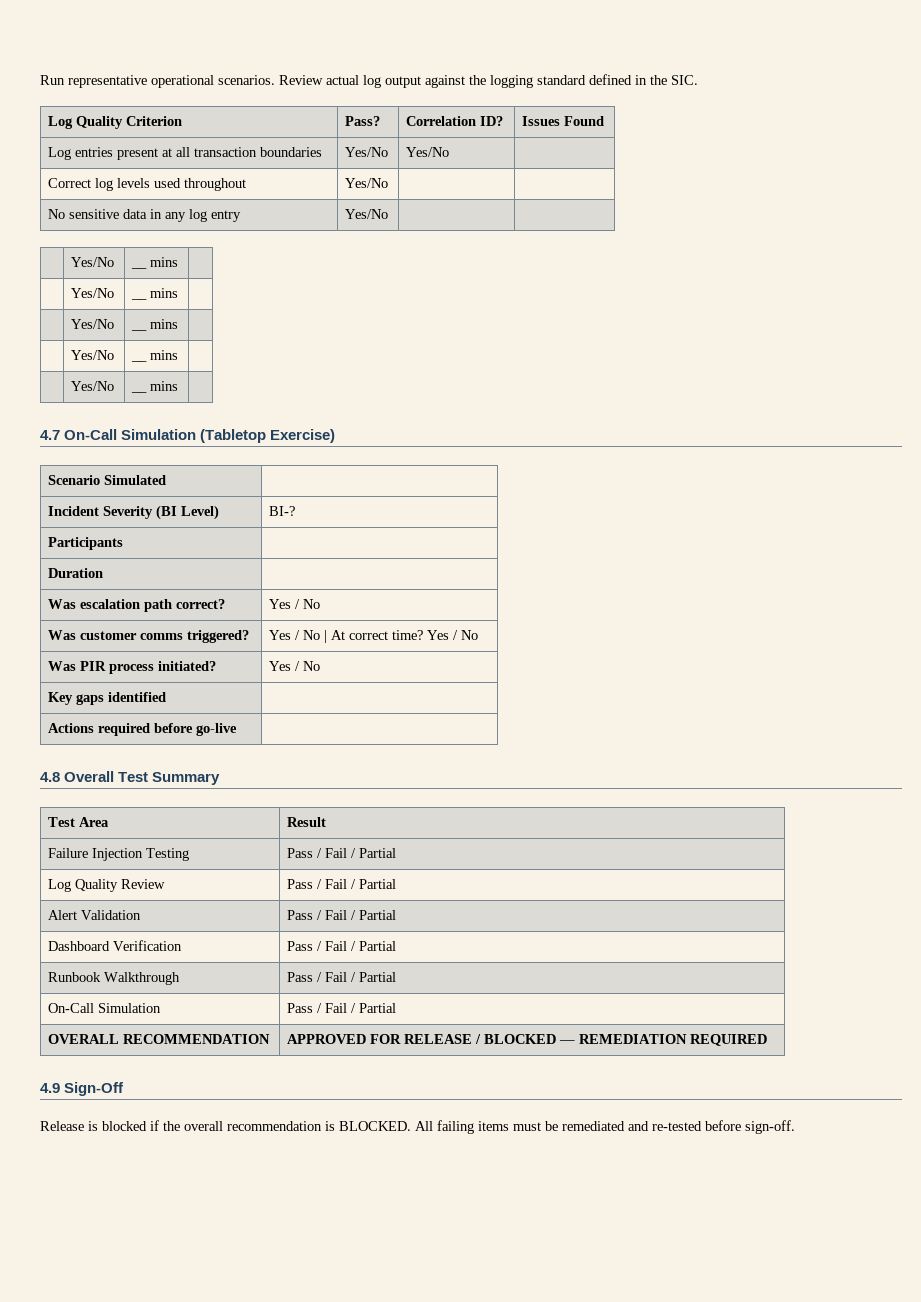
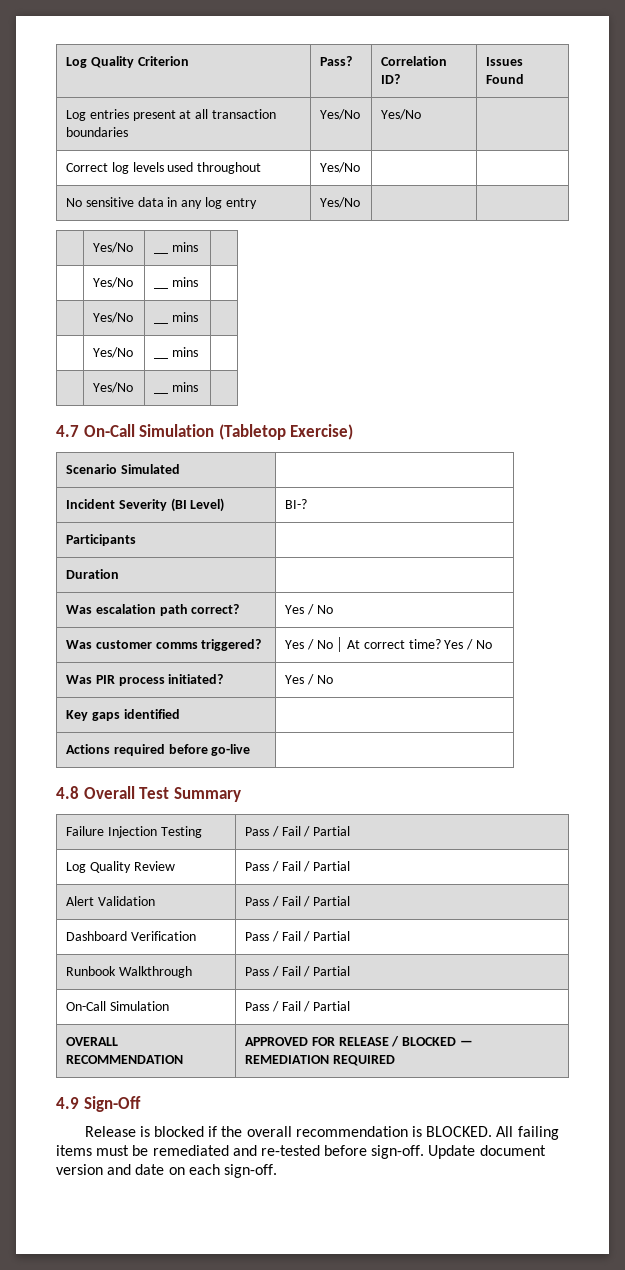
[40,74,698,88] Run representative operational scenarios. Review actual log output against the logging standard defined in the SIC. // -> (65, 62) none
[324,630,328,643] | -> [336,637,344,652] │
[48,817,110,827] [287,817,327,827] // Test Area | Result -> (241, 794) none
(795, 1127) none -> [428,1145,546,1159] [56,1164,277,1178] Update document version and date on each sign-off.

